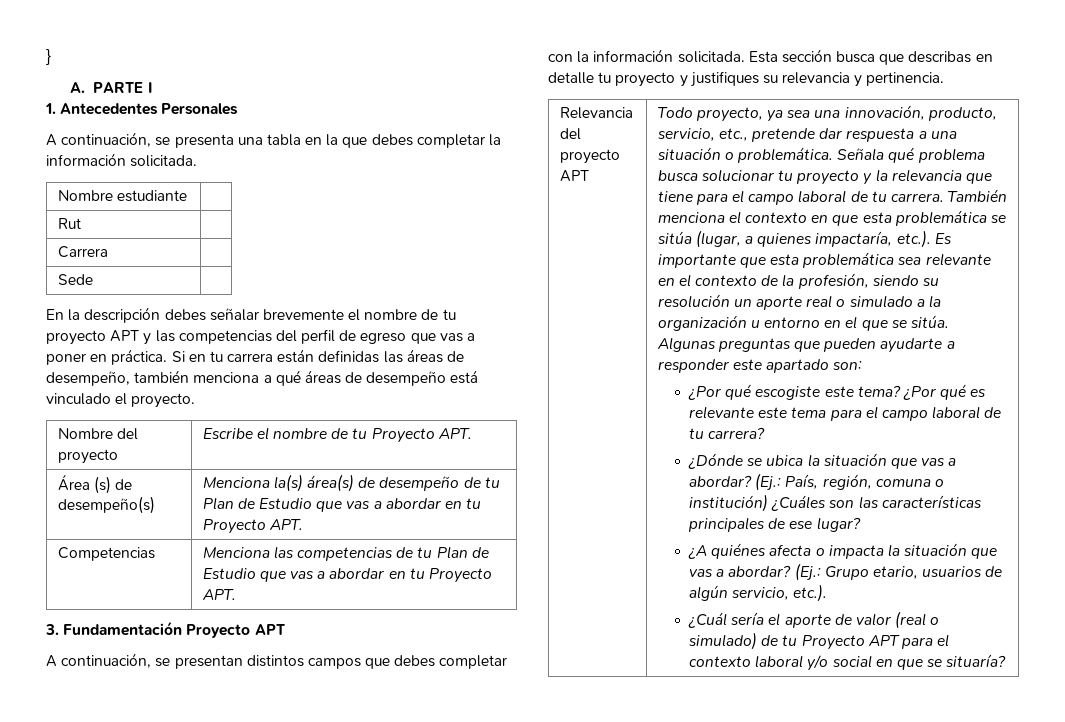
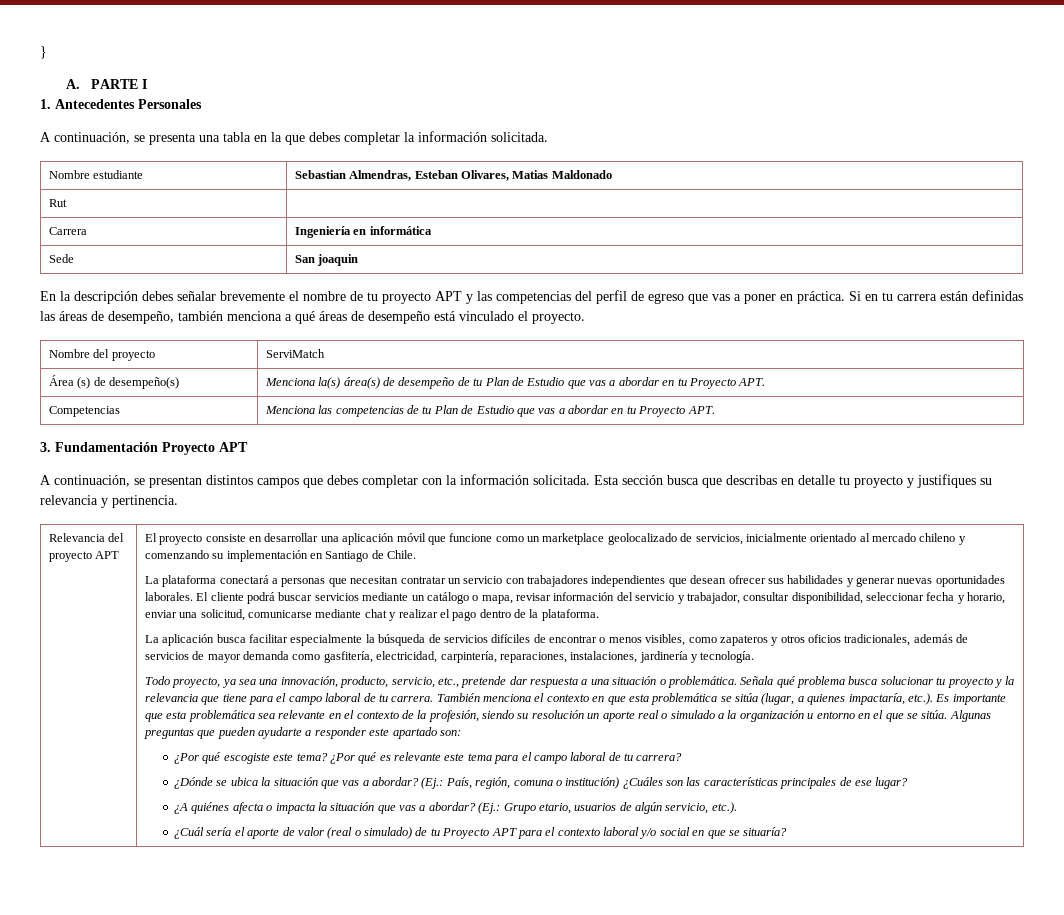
(187, 196) none -> [294,170,612,181] Sebastian Almendras, Esteban Olivares, Matias Maldonado
(108, 252) none -> [294,226,432,238] Ingeniería en informática
(93, 279) none -> [294,254,359,266] San joaquin
[202,427,472,443] Escribe el nombre de tu Proyecto APT. -> [265,349,325,358] ServiMatch
(589, 176) none -> [144,533,966,545] [144,550,417,562] [144,575,1005,587] [144,592,1006,604] [144,609,599,621] [144,634,969,646] [144,651,755,663] El proyecto consiste en desarrollar una aplicación móvil que funcione como un marketplace geolocalizado de servicios, inicialmente orientado al mercado chileno y comenzando su implementación en Santiago de Chile. // La plataforma conectará a personas que necesitan contratar un servicio con trabajadores independientes que desean ofrecer sus habilidades y generar nuevas oportunidades laborales. El cliente podrá buscar servicios mediante un catálogo o mapa, revisar información del servicio y trabajador, consultar disponibilidad, seleccionar fecha y horario, enviar una solicitud, comunicarse mediante chat y realizar el pago dentro de la plataforma. // La aplicación busca facilitar especialmente la búsqueda de servicios difíciles de encontrar o menos visibles, como zapateros y otros oficios tradicionales, además de servicios de mayor demanda como gasfitería, electricidad, carpintería, reparaciones, instalaciones, jardinería y tecnología. //

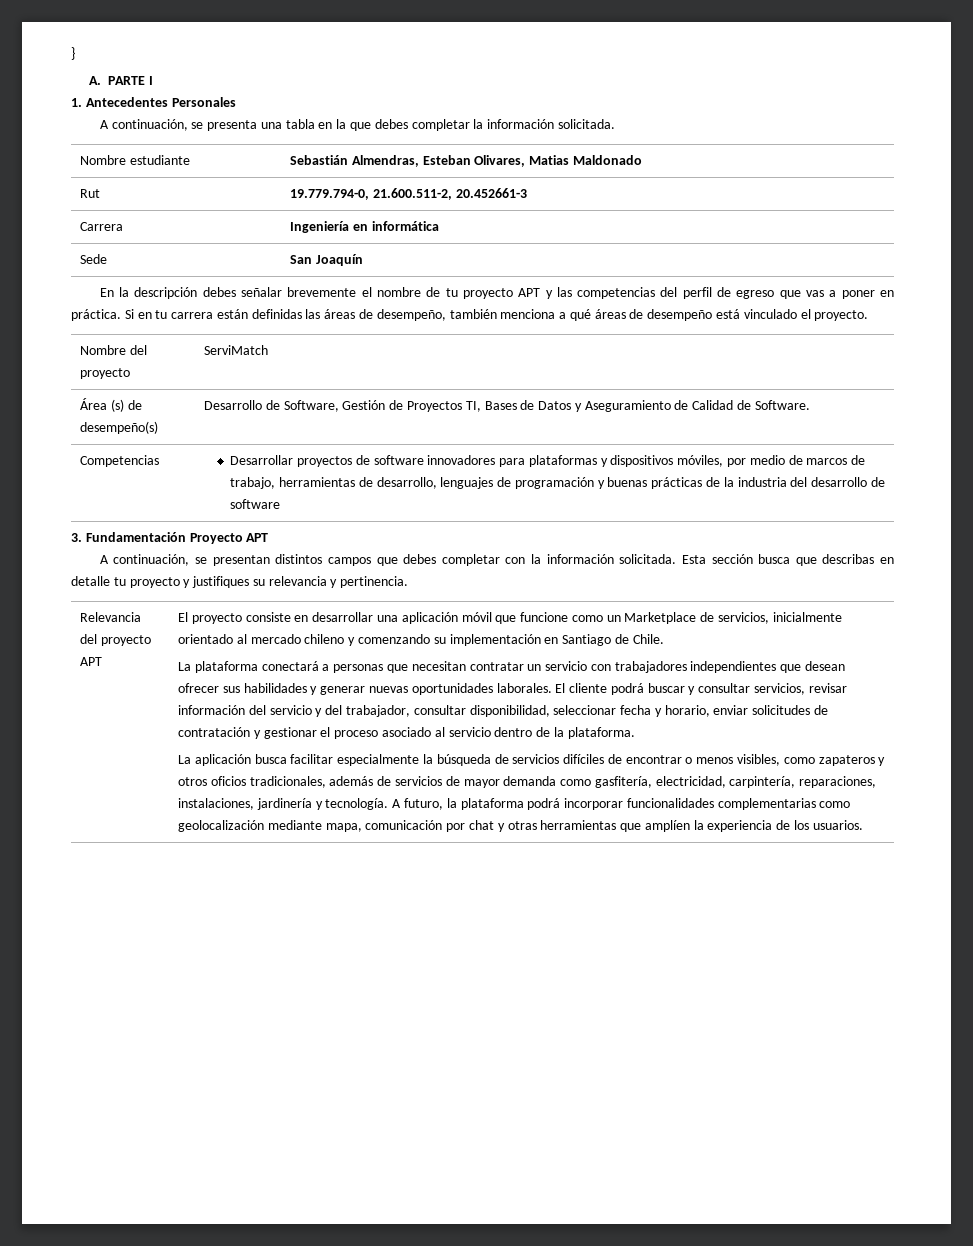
[294,170,346,179] Sebastian -> [290,155,349,165] Sebastián
(67, 203) none -> [290,188,527,200] 19.779.794-0, 21.600.511-2, 20.452661-3
[317,254,359,266] joaquin -> [315,254,363,266] Joaquín
[264,377,766,389] [48,406,120,417] [264,405,715,417] Menciona la(s) área(s) de desempeño de tu Plan de Estudio que vas a abordar en tu Proyecto APT. // Competencias | Menciona las competencias de tu Plan de Estudio que vas a abordar en tu Proyecto APT. -> [204,400,810,412] [80,455,160,467] [230,455,866,467] [230,477,885,489] [230,499,281,509] Desarrollo de Software, Gestión de Proyectos TI, Bases de Datos y Aseguramiento de Calidad de Software. // Competencias | Desarrollar proyectos de software innovadores para plataformas y dispositivos móviles, por medio de marcos de trabajo, herramientas de desarrollo, lenguajes de programación y buenas prácticas de la industria del desarrollo de software
[542,533,677,545] marketplace geolocalizado -> [624,612,697,624] Marketplace
[314,592,513,604] servicios mediante un catálogo o mapa, -> [688,683,805,695] y consultar servicios,
(685, 599) none -> [325,705,343,715] del
[179,609,477,621] una solicitud, comunicarse mediante chat y realizar el pago -> [752,705,828,715] [178,727,491,739] solicitudes de contratación y gestionar el proceso asociado al servicio
[144,676,1015,688] [144,693,1006,705] [144,710,991,722] [143,727,461,739] [174,752,683,764] [174,777,909,789] [174,802,737,814] [174,827,788,839] // Todo proyecto, ya sea una innovación, producto, servicio, etc., pretende dar respuesta a una situación o problemática. Señala qué problema busca solucionar tu proyecto y la relevancia que tiene para el campo laboral de tu carrera. También menciona el contexto en que esta problemática se sitúa (lugar, a quienes impactaría, etc.). Es importante que esta problemática sea relevante en el contexto de la profesión, siendo su resolución un aporte real o simulado a la organización u entorno en el que se sitúa. Algunas preguntas que pueden ayudarte a responder este apartado son: // ¿Por qué escogiste este tema? ¿Por qué es relevante este tema para el campo laboral de tu carrera? // ¿Dónde se ubica la situación que vas a abordar? (Ej.: País, región, comuna o institución) ¿Cuáles son las características principales de ese lugar? // ¿A quiénes afecta o impacta la situación que vas a abordar? (Ej.: Grupo etario, usuarios de algún servicio, etc.). // ¿Cuál sería el aporte de valor (real o simulado) de tu Proyecto APT para el contexto laboral y/o social en que se situaría? -> [392,798,851,810] [178,820,863,832] A futuro, la plataforma podrá incorporar funcionalidades complementarias como geolocalización mediante mapa, comunicación por chat y otras herramientas que amplíen la experiencia de los usuarios.

